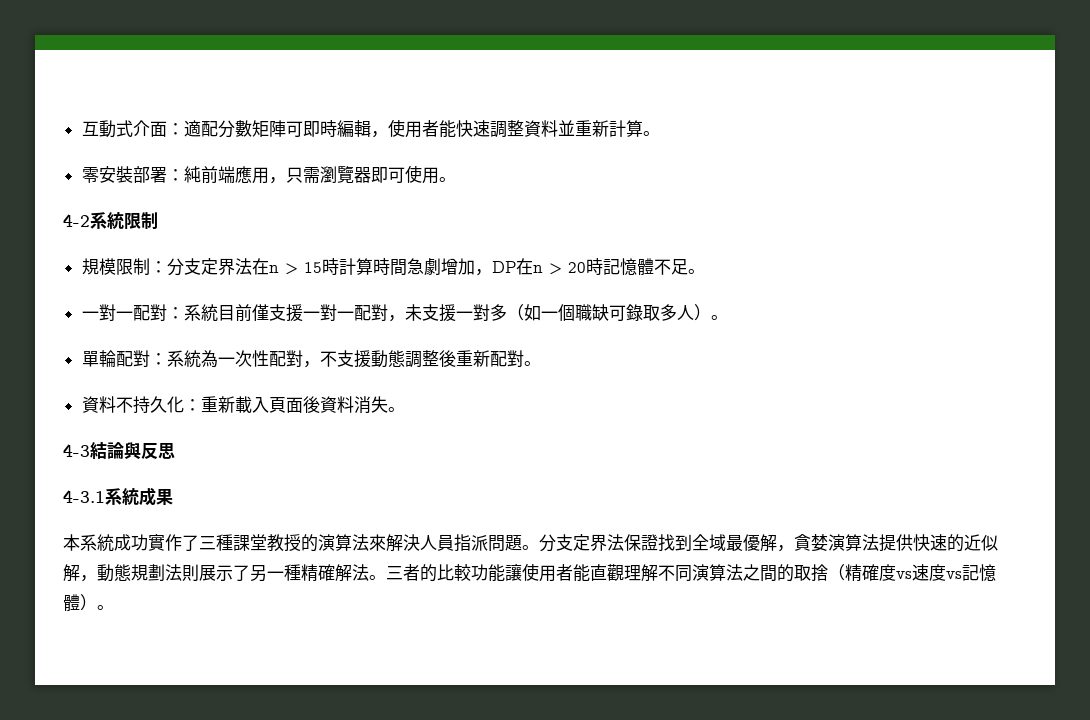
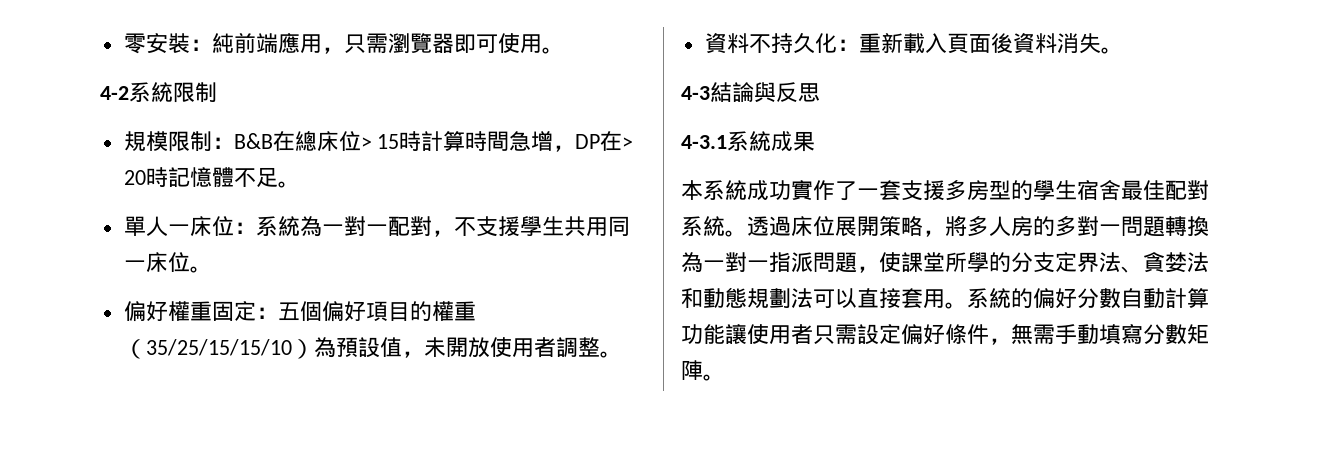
[81,119,660,138] [81,166,167,183] 互動式介面：適配分數矩陣可即時編輯，使用者能快速調整資料並重新計算。 // 零安裝部署 -> [123,33,190,54] 零安裝
[166,258,279,276] 分支定界法在n -> [233,131,361,151] B&B在總床位
[423,258,475,276] 劇增加 -> [531,131,554,151] 增
[532,265,543,273] n -> (623, 141) none
[81,304,728,322] [81,350,524,368] 一對一配對：系統目前僅支援一對一配對，未支援一對多（如一個職缺可錄取多人）。 // 單輪配對：系統為一次性配對，不支援動態調整後重新配對 -> [123,216,630,237] [123,252,212,273] [123,301,476,322] [123,337,600,359] 單人一床位：系統為一對一配對，不支援學生共用同一床位。 // 偏好權重固定：五個偏好項目的權重（35/25/15/15/10）為預設值，未開放使用者調整
[199,534,998,552] [63,563,996,582] [63,594,97,611] 三種課堂教授的演算法來解決人員指派問題。分支定界法保證找到全域最優解，貪婪演算法提供快速的近似解，動態規劃法則展示了另一種精確解法。三者的比較功能讓使用者能直觀理解不同演算法之間的取捨（精確度vs速度vs記憶體） -> [857,180,1209,201] [681,215,1209,237] [681,252,1209,273] [681,287,1209,309] [681,324,1209,345] [681,360,703,380] 一套支援多房型的學生宿舍最佳配對系統。透過床位展開策略，將多人房的多對一問題轉換為一對一指派問題，使課堂所學的分支定界法、貪婪法和動態規劃法可以直接套用。系統的偏好分數自動計算功能讓使用者只需設定偏好條件，無需手動填寫分數矩陣

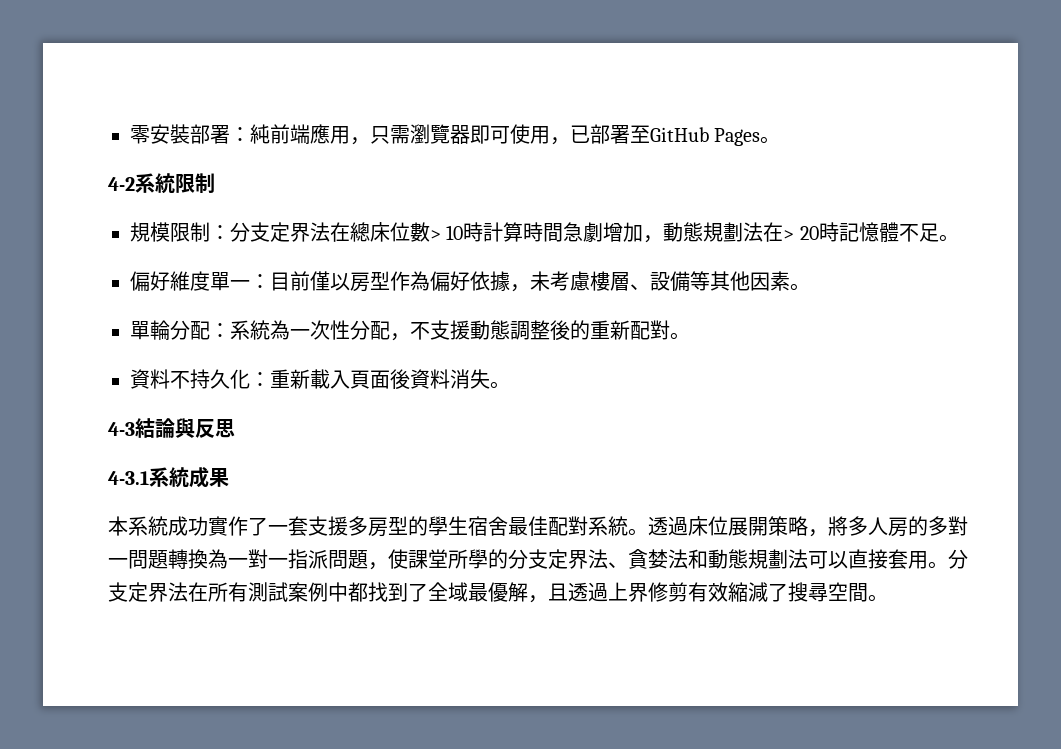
(190, 43) none -> [190,124,230,144] 部署
(542, 43) none -> [550,124,761,146] ，已部署至GitHub Pages
[233,131,601,152] B&B在總床位> 15時計算時間急增，DP -> [230,222,764,243] 分支定界法在總床位數> 10時計算時間急劇增加，動態規劃法
[123,216,630,237] [123,252,212,273] [123,301,476,322] [123,337,600,359] 單人一床位：系統為一對一配對，不支援學生共用同一床位。 // 偏好權重固定：五個偏好項目的權重（35/25/15/15/10）為預設值，未開放使用者調整 -> [130,271,810,292] [130,320,670,341] 偏好維度單一：目前僅以房型作為偏好依據，未考慮樓層、設備等其他因素。 // 單輪分配：系統為一次性分配，不支援動態調整後的重新配對
[967,288,1209,309] [681,324,1209,345] [681,360,703,380] 系統的偏好分數自動計算功能讓使用者只需設定偏好條件，無需手動填寫分數矩陣 -> [948,549,968,569] [108,582,868,603] 分支定界法在所有測試案例中都找到了全域最優解，且透過上界修剪有效縮減了搜尋空間

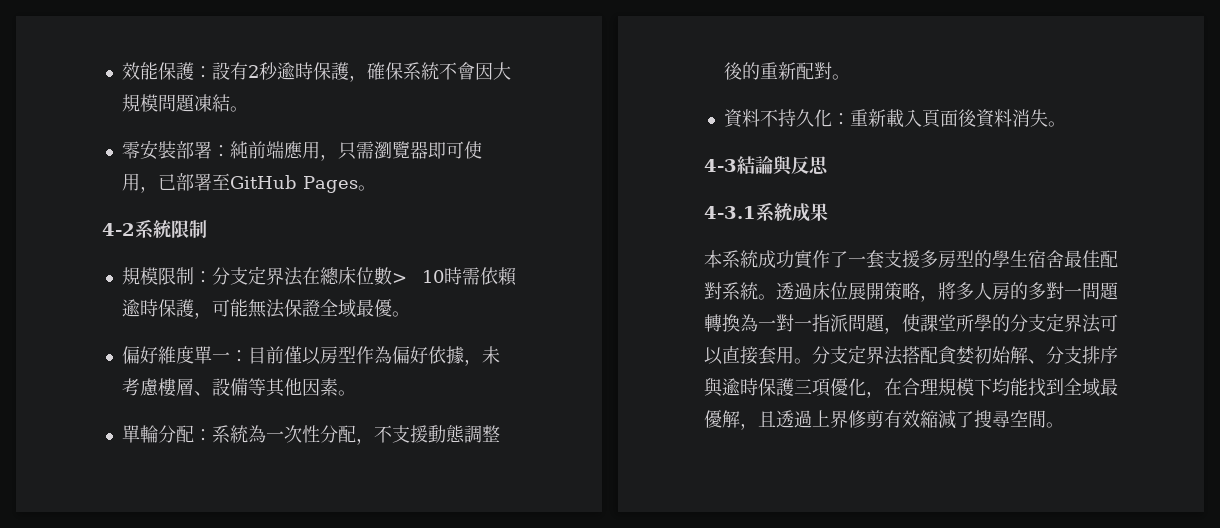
(130, 134) none -> [121,62,511,82] [121,94,248,112] 效能保護：設有2秒逾時保護，確保系統不會因大規模問題凍結。 //
[483,222,939,243] 計算時間急劇增加，動態規劃法在> 20時記憶體不足 -> [462,267,517,286] [121,299,392,319] 需依賴逾時保護，可能無法保證全域最優
[608,549,808,569] 、貪婪法和動態規劃法 -> (1101, 323) none
[188,582,428,602] 在所有測試案例中都找到了 -> [902,346,1118,365] [704,377,1064,398] 搭配貪婪初始解、分支排序與逾時保護三項優化，在合理規模下均能找到

